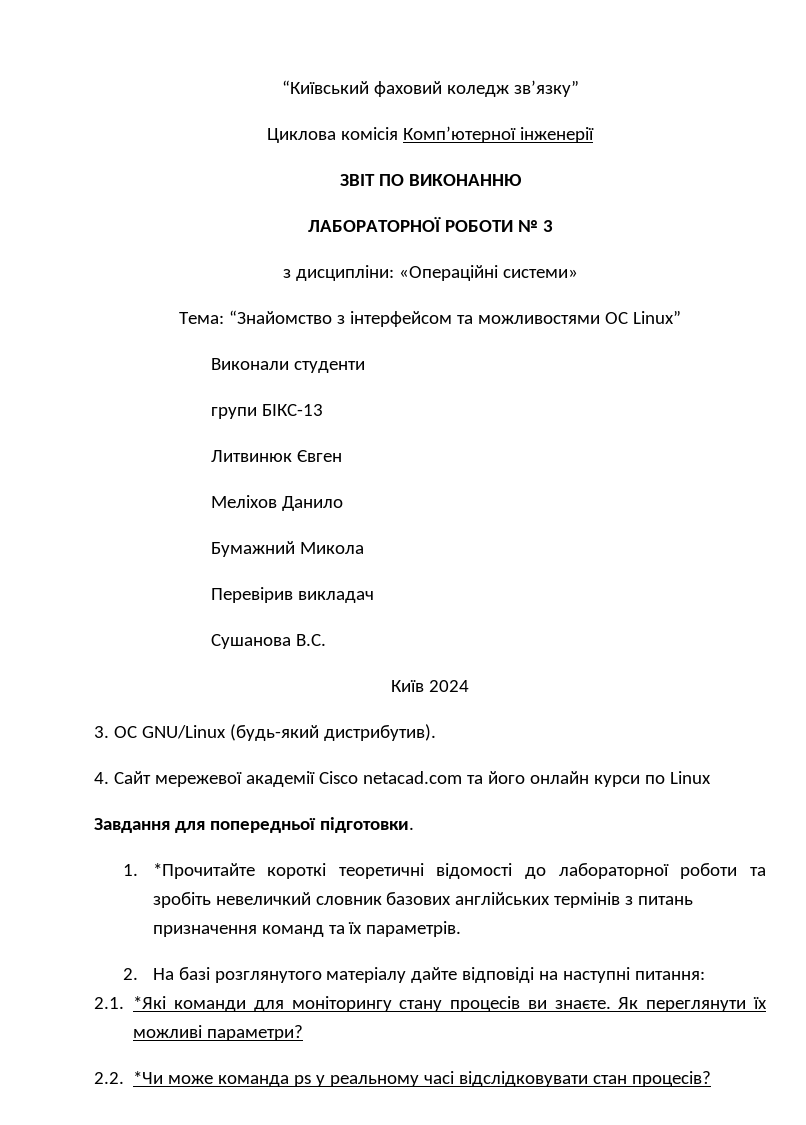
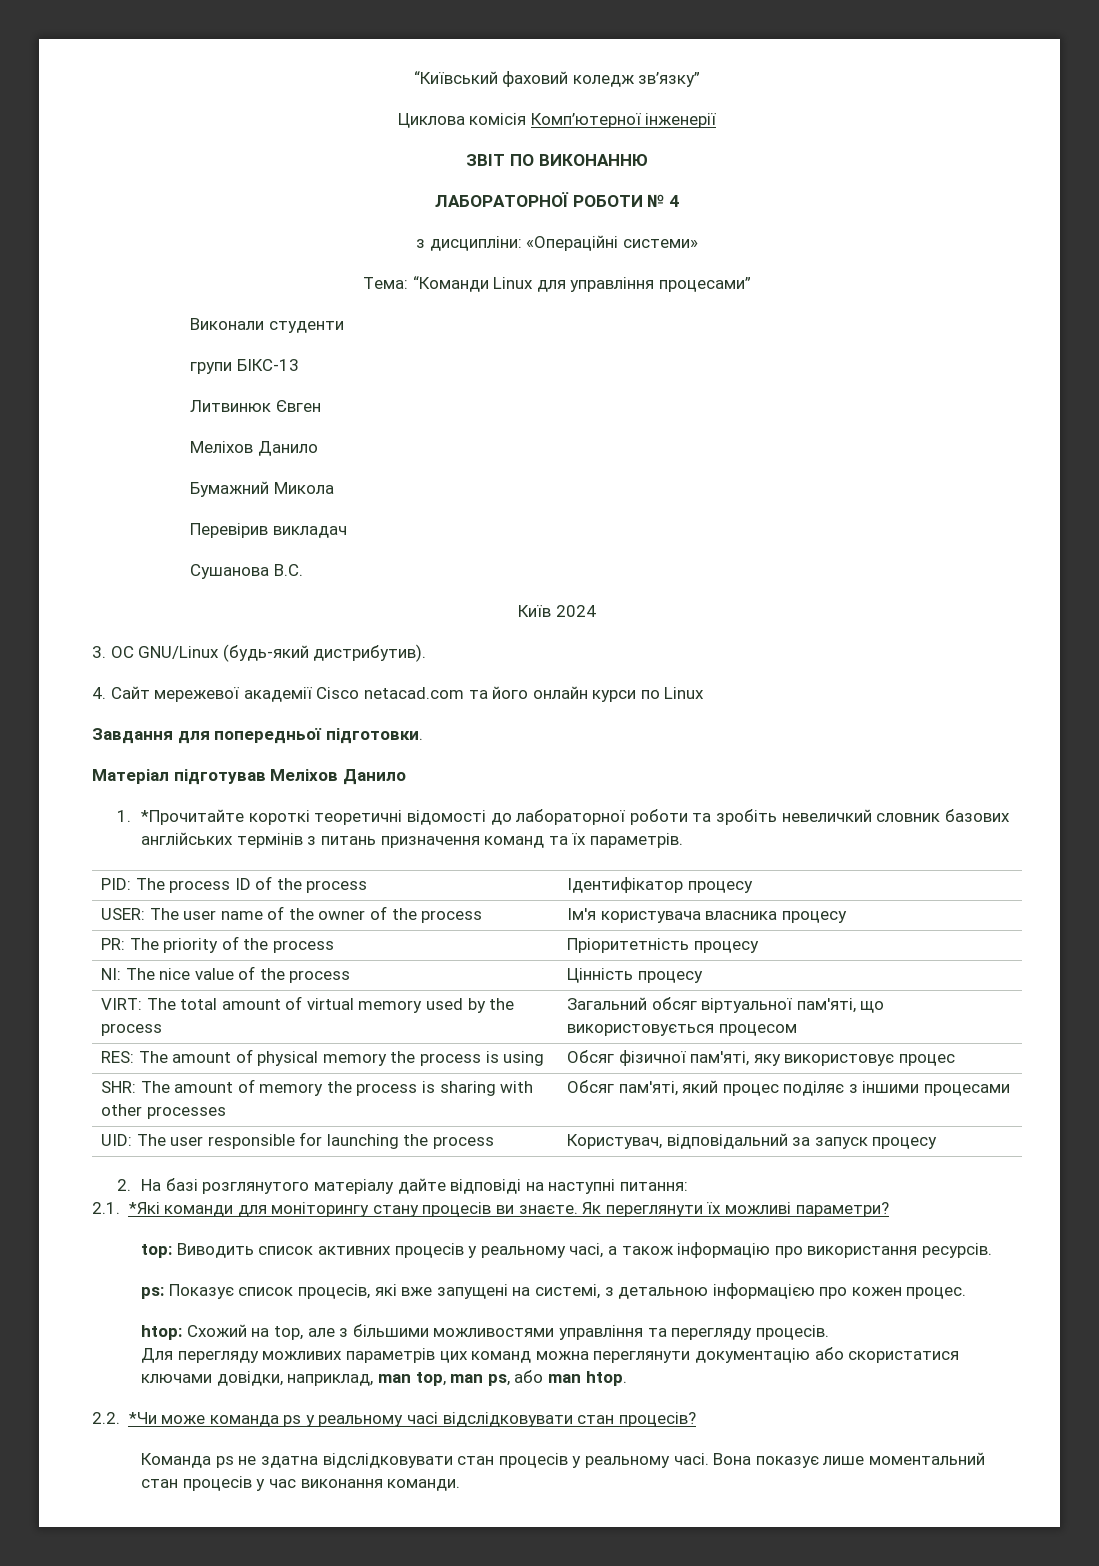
[542,220,553,232] 3 -> [668,195,679,207] 4
[229,310,681,327] “Знайомство з інтерфейсом та можливостями ОС Linux” -> [412,276,751,292] “Команди Linux для управління процесами”
(414, 825) none -> [92,769,406,785] // Матеріал підготував Меліхов Данило
(462, 929) none -> [100,876,368,893] [566,877,753,893] [100,906,483,923] [566,908,847,923] [100,936,334,953] [566,938,759,953] [100,966,351,983] [566,968,703,983] [100,996,515,1013] [100,1023,162,1036] [566,997,885,1013] [566,1024,797,1036] [100,1049,545,1066] [566,1050,955,1066] [100,1079,534,1096] [100,1104,226,1119] [566,1080,1011,1096] [100,1132,495,1149] [566,1133,938,1149] // PID: The process ID of the process | Ідентифікатор процесу // USER: The user name of the owner of the process | Ім'я користувача власника процесу // PR: The priority of the process | Пріоритетність процесу // NI: The nice value of the process | Цінність процесу // VIRT: The total amount of virtual memory used by the process | Загальний обсяг віртуальної пам'яті, що використовується процесом // RES: The amount of physical memory the process is using | Обсяг фізичної пам'яті, яку використовує процес // SHR: The amount of memory the process is sharing with other processes | Обсяг пам'яті, який процес поділяє з іншими процесами // UID: The user responsible for launching the process | Користувач, відповідальний за запуск процесу
(304, 1033) none -> [141,1242,992,1258] [141,1283,967,1299] [141,1324,829,1340] [141,1347,960,1363] [141,1370,627,1386] // top: Виводить список активних процесів у реальному часі, а також інформацію про використання ресурсів. // ps: Показує список процесів, які вже запущені на системі, з детальною інформацією про кожен процес. // htop: Схожий на top, але з більшими можливостями управління та перегляду процесів. // Для перегляду можливих параметрів цих команд можна переглянути документацію або скористатися ключами довідки, наприклад, man top, man ps, або man htop.
(712, 1079) none -> [141,1452,985,1468] [141,1476,461,1491] // Команда ps не здатна відслідковувати стан процесів у реальному часі. Вона показує лише моментальний стан процесів у час виконання команди.

